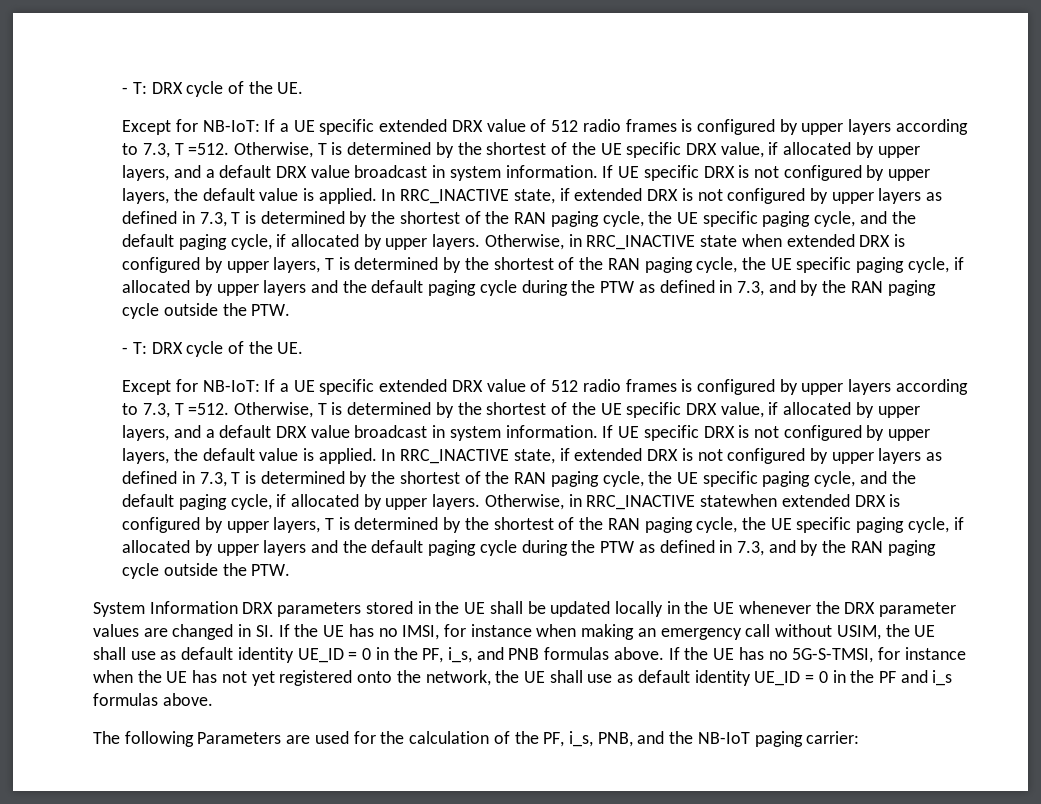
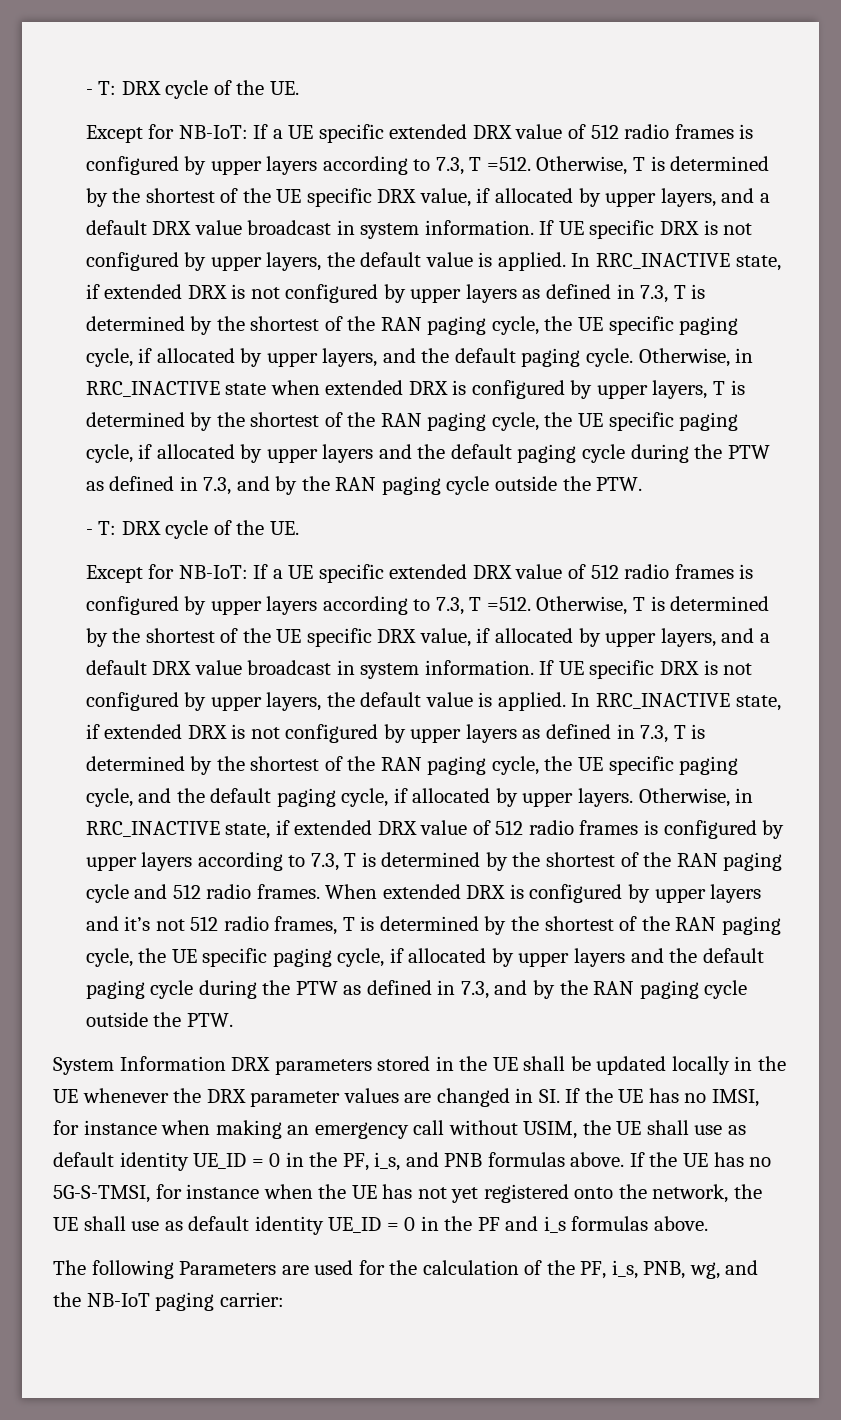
[859,211,916,224] [122,234,481,250] and the default paging cycle, if allocated by upper layers. -> [138,348,633,367] if allocated by upper layers, and the default paging cycle.
[700,494,901,507] [122,517,321,533] statewhen extended DRX is configured by upper layers, -> [225,820,785,839] [85,852,783,871] [85,884,762,903] [85,916,338,935] state, if extended DRX value of 512 radio frames is configured by upper layers according to 7.3, T is determined by the shortest of the RAN paging cycle and 512 radio frames. When extended DRX is configured by upper layers and it’s not 512 radio frames,
(633, 739) none -> [689,1262,720,1279] wg,

